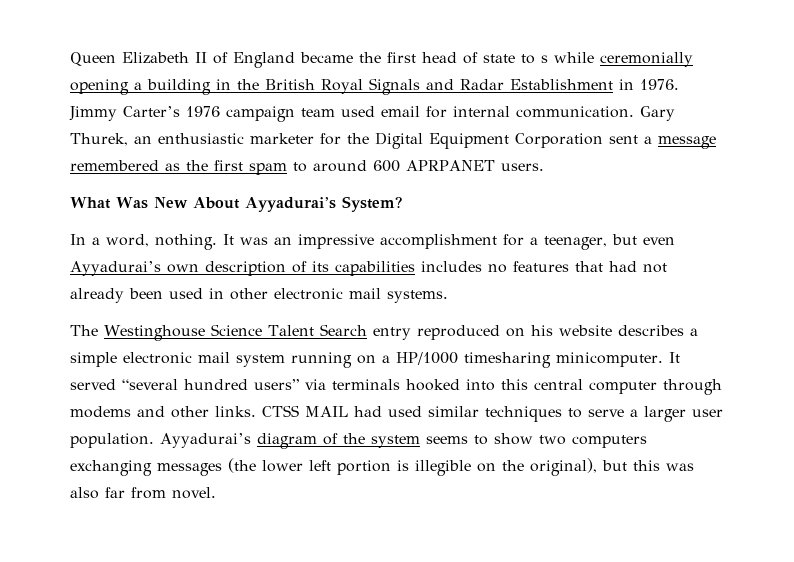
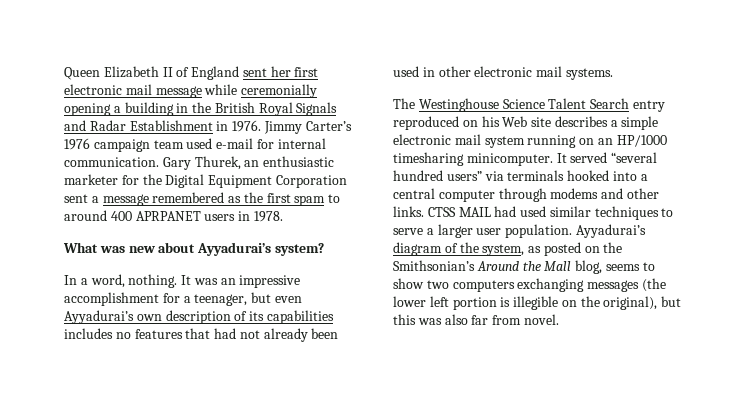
[300,52,548,64] became the first head of state to s -> [242,66,319,77] [64,84,202,98] sent her first electronic mail message
[381,106,420,117] email -> [216,138,254,149] e-mail
[373,160,544,172] [70,196,402,212] 600 APRPANET users. // What Was New About Ayyadurai’s System? -> [110,211,283,222] [63,242,324,256] 400 APRPANET users in 1978. // What was new about Ayyadurai’s system?
[558,325,612,336] website -> [502,116,552,127] Web site
[382,355,390,363] a -> [597,138,613,145] an
[501,379,528,390] this -> [640,174,648,181] a
[370,435,420,448] system -> [482,242,623,256] [393,260,603,274] system, as posted on the Smithsonian’s Around the Mall blog,

